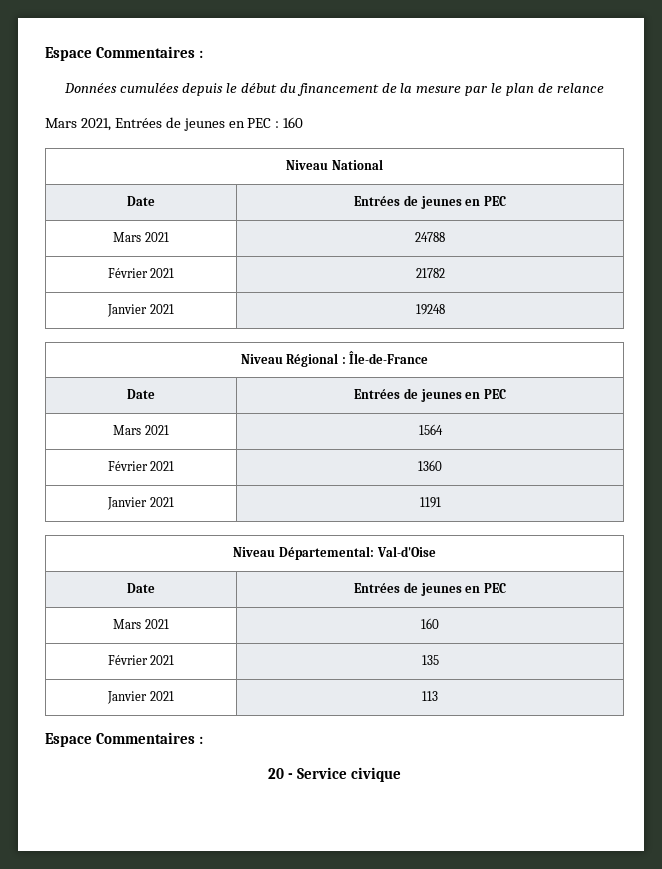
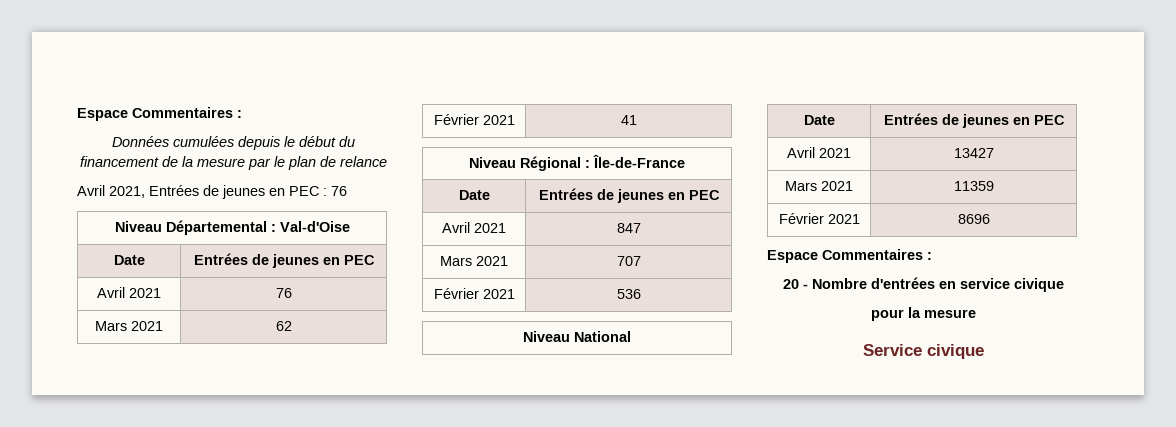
[45,118,77,128] Mars -> [77,185,105,196] Avril
[283,117,304,128] [286,159,383,170] [127,196,155,206] [354,195,506,209] [113,232,169,242] [415,232,445,242] [107,268,175,278] [415,268,445,278] [107,304,174,317] [415,304,445,315] 160 // Niveau National // Date | Entrées de jeunes en PEC // Mars 2021 | 24788 // Février 2021 | 21782 // Janvier 2021 | 19248 -> [331,186,347,196] [114,220,350,235] [113,255,145,265] [193,253,375,268] [97,287,161,298] [275,288,292,298] [95,321,163,331] [275,321,292,331] [433,114,515,125] [620,115,637,125] 76 // Niveau Départemental : Val-d'Oise // Date | Entrées de jeunes en PEC // Avril 2021 | 76 // Mars 2021 | 62 // Février 2021 | 41
[113,425,169,435] [418,424,443,435] [107,461,175,471] [418,460,442,471] [107,497,174,510] [419,497,441,508] [233,546,436,560] [127,583,155,593] [354,582,506,596] [113,619,169,629] [421,618,439,629] [107,655,175,665] [421,655,439,665] [107,691,174,704] [422,691,438,701] // Mars 2021 | 1564 // Février 2021 | 1360 // Janvier 2021 | 1191 // Niveau Départemental: Val-d'Oise // Date | Entrées de jeunes en PEC // Mars 2021 | 160 // Février 2021 | 135 // Janvier 2021 | 113 -> [442,222,506,233] [616,223,641,233] [440,256,508,266] [616,256,641,266] [433,288,515,299] [616,289,641,299] [523,331,631,342] [803,115,835,125] [883,113,1065,128] [787,147,851,158] [953,148,994,158] [785,181,853,191] [953,181,994,191] [778,213,860,224] [957,214,990,224] // Avril 2021 | 847 // Mars 2021 | 707 // Février 2021 | 536 // Niveau National // Date | Entrées de jeunes en PEC // Avril 2021 | 13427 // Mars 2021 | 11359 // Février 2021 | 8696
(294, 776) none -> [811,277,1064,292] [870,307,976,321] Nombre d'entrées en service civique // pour la mesure //

